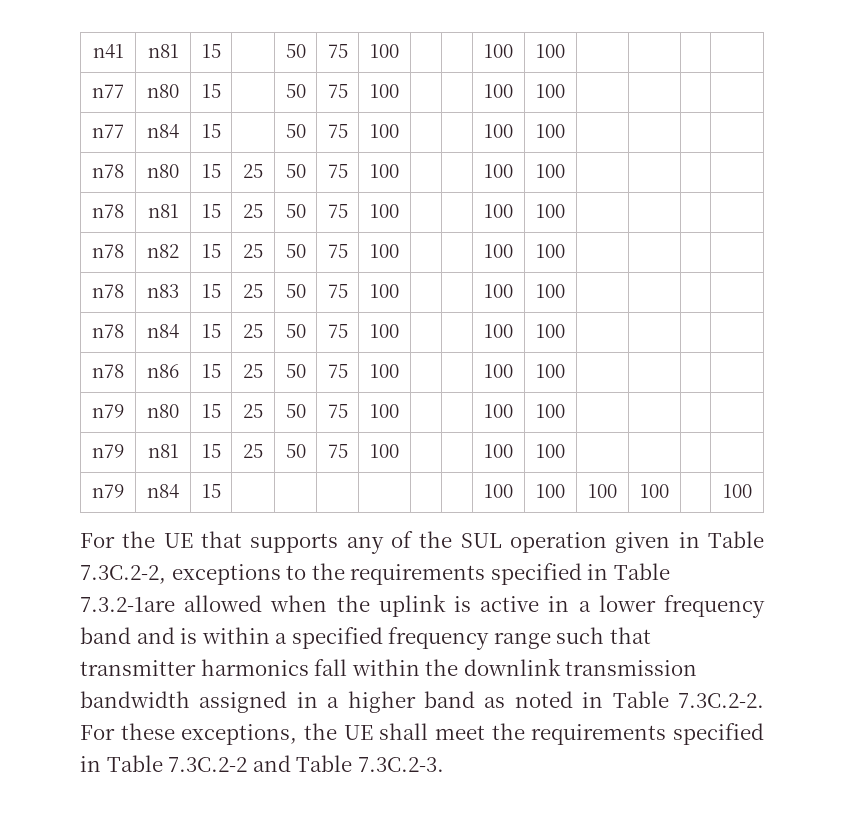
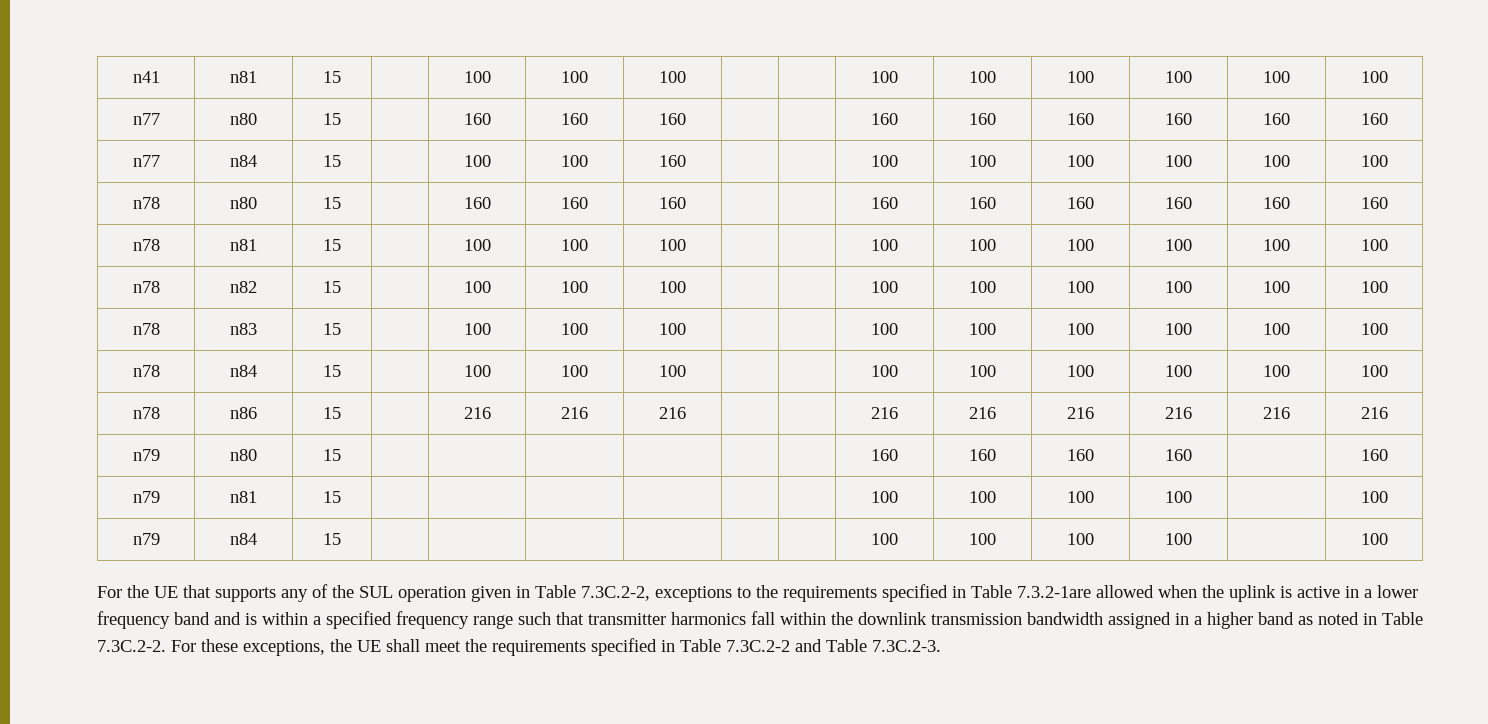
[285,44,306,58] [327,44,348,58] [370,44,399,58] [484,44,513,58] [536,44,565,58] 50 | 75 | 100 | | | 100 | 100 | | | | -> [463,71,491,83] [561,71,588,83] [659,71,686,83] [871,71,898,83] [969,71,996,83] [1067,71,1094,83] [1165,71,1192,83] [1263,71,1290,83] [1360,71,1388,83] 100 | 100 | 100 | | | 100 | 100 | 100 | 100 | 100 | 100
[285,84,306,98] [327,84,348,98] [370,84,399,98] [484,84,513,98] [536,84,565,98] [92,124,124,138] [147,124,179,138] [201,124,221,138] [285,124,306,138] [327,124,348,138] [370,124,399,138] [484,124,513,138] [536,124,565,138] [92,164,124,178] [147,164,179,178] [201,164,221,178] [243,164,263,178] [285,164,306,178] [327,164,348,178] [370,164,399,178] [484,164,513,178] [536,164,565,178] [92,204,124,218] [147,204,179,218] [201,204,221,218] [243,204,263,218] [285,204,306,218] [327,204,348,218] [370,204,399,218] [484,204,513,218] [536,204,565,218] [92,244,124,258] [147,244,179,258] [201,244,221,258] [243,244,263,258] [285,244,306,258] [327,244,348,258] [370,244,399,258] [484,244,513,258] [536,244,565,258] [92,284,124,298] [147,284,179,298] [201,284,221,298] [243,284,263,298] [285,284,306,298] [327,284,348,298] [370,284,399,298] [484,284,513,298] [536,284,565,298] [92,324,124,338] [147,324,179,338] [201,324,221,338] [243,324,263,338] [285,324,306,338] [327,324,348,338] [370,324,399,338] [484,324,513,338] [536,324,565,338] [92,364,124,378] [147,364,179,378] [201,364,221,378] [243,364,263,378] [285,364,306,378] [327,364,348,378] [370,364,399,378] [484,364,513,378] [536,364,565,378] [92,404,124,418] [147,404,179,418] [201,404,221,418] [243,404,263,418] [285,404,306,418] [327,404,348,418] [370,404,399,418] [484,404,513,418] [536,404,565,418] [92,444,124,458] [147,444,179,458] [201,444,221,458] [243,444,263,458] [285,444,306,458] [327,444,348,458] [370,444,399,458] [484,444,513,458] [536,444,565,458] 50 | 75 | 100 | | | 100 | 100 | | | | // n77 | n84 | 15 | | 50 | 75 | 100 | | | 100 | 100 | | | | // n78 | n80 | 15 | 25 | 50 | 75 | 100 | | | 100 | 100 | | | | // n78 | n81 | 15 | 25 | 50 | 75 | 100 | | | 100 | 100 | | | | // n78 | n82 | 15 | 25 | 50 | 75 | 100 | | | 100 | 100 | | | | // n78 | n83 | 15 | 25 | 50 | 75 | 100 | | | 100 | 100 | | | | // n78 | n84 | 15 | 25 | 50 | 75 | 100 | | | 100 | 100 | | | | // n78 | n86 | 15 | 25 | 50 | 75 | 100 | | | 100 | 100 | | | | // n79 | n80 | 15 | 25 | 50 | 75 | 100 | | | 100 | 100 | | | | // n79 | n81 | 15 | 25 | 50 | 75 | 100 | | | 100 | 100 | | | | -> [463,113,491,125] [561,113,588,125] [659,113,686,125] [871,113,898,125] [969,113,996,125] [1067,113,1094,125] [1165,113,1192,125] [1263,113,1290,125] [1360,113,1388,125] [132,155,160,167] [230,155,257,167] [323,155,341,167] [463,155,491,167] [561,155,588,167] [659,155,686,167] [871,155,898,167] [969,155,996,167] [1067,155,1094,167] [1165,155,1192,167] [1263,155,1290,167] [1360,155,1388,167] [132,197,160,209] [230,197,257,209] [323,197,341,209] [463,197,491,209] [561,197,588,209] [659,197,686,209] [871,197,898,209] [969,197,996,209] [1067,197,1094,209] [1165,197,1192,209] [1263,197,1290,209] [1360,197,1388,209] [132,239,160,251] [230,239,257,251] [323,239,341,251] [463,239,491,251] [561,239,588,251] [659,239,686,251] [871,239,898,251] [969,239,996,251] [1067,239,1094,251] [1165,239,1192,251] [1263,239,1290,251] [1360,239,1388,251] [132,281,160,293] [230,281,257,293] [323,281,341,293] [463,281,491,293] [561,281,588,293] [659,281,686,293] [871,281,898,293] [969,281,996,293] [1067,281,1094,293] [1165,281,1192,293] [1263,281,1290,293] [1360,281,1388,293] [132,323,160,335] [230,323,257,335] [323,323,341,335] [463,323,491,335] [561,323,588,335] [659,323,686,335] [871,323,898,335] [969,323,996,335] [1067,323,1094,335] [1165,323,1192,335] [1263,323,1290,335] [1360,323,1388,335] [132,365,160,377] [230,365,257,377] [323,365,341,377] [463,365,491,377] [561,365,588,377] [659,365,686,377] [871,365,898,377] [969,365,996,377] [1067,365,1094,377] [1165,365,1192,377] [1263,365,1290,377] [1360,365,1388,377] [132,407,160,419] [230,407,257,419] [323,407,341,419] [463,407,491,419] [561,407,588,419] [659,407,686,419] [871,407,898,419] [969,407,996,419] [1067,407,1094,419] [1165,407,1192,419] [1263,407,1290,419] [1360,407,1388,419] [132,449,160,461] [230,449,257,461] [323,449,341,461] [871,449,898,461] [969,449,996,461] [1067,449,1094,461] [1165,449,1192,461] [1360,449,1388,461] [132,491,160,503] [230,491,257,503] [323,491,341,503] [871,491,898,503] [969,491,996,503] [1067,491,1094,503] [1165,491,1192,503] [1360,491,1388,503] 160 | 160 | 160 | | | 160 | 160 | 160 | 160 | 160 | 160 // n77 | n84 | 15 | | 100 | 100 | 160 | | | 100 | 100 | 100 | 100 | 100 | 100 // n78 | n80 | 15 | | 160 | 160 | 160 | | | 160 | 160 | 160 | 160 | 160 | 160 // n78 | n81 | 15 | | 100 | 100 | 100 | | | 100 | 100 | 100 | 100 | 100 | 100 // n78 | n82 | 15 | | 100 | 100 | 100 | | | 100 | 100 | 100 | 100 | 100 | 100 // n78 | n83 | 15 | | 100 | 100 | 100 | | | 100 | 100 | 100 | 100 | 100 | 100 // n78 | n84 | 15 | | 100 | 100 | 100 | | | 100 | 100 | 100 | 100 | 100 | 100 // n78 | n86 | 15 | | 216 | 216 | 216 | | | 216 | 216 | 216 | 216 | 216 | 216 // n79 | n80 | 15 | | | | | | | 160 | 160 | 160 | 160 | | 160 // n79 | n81 | 15 | | | | | | | 100 | 100 | 100 | 100 | | 100

